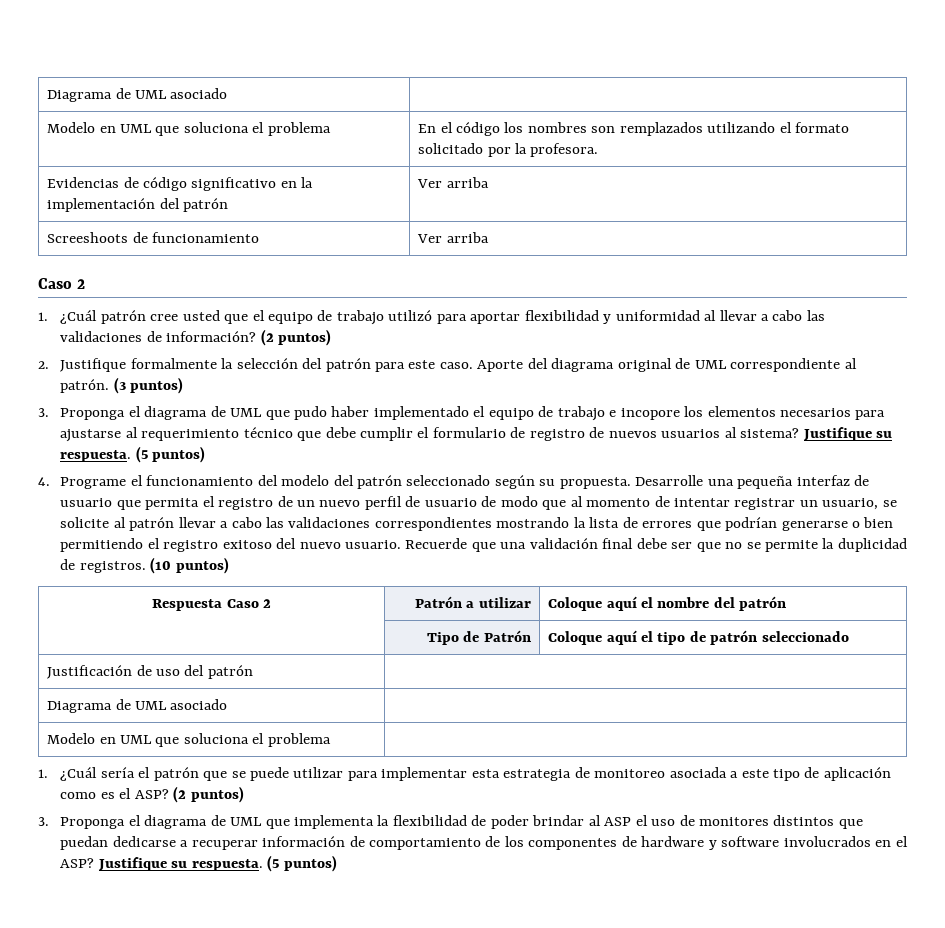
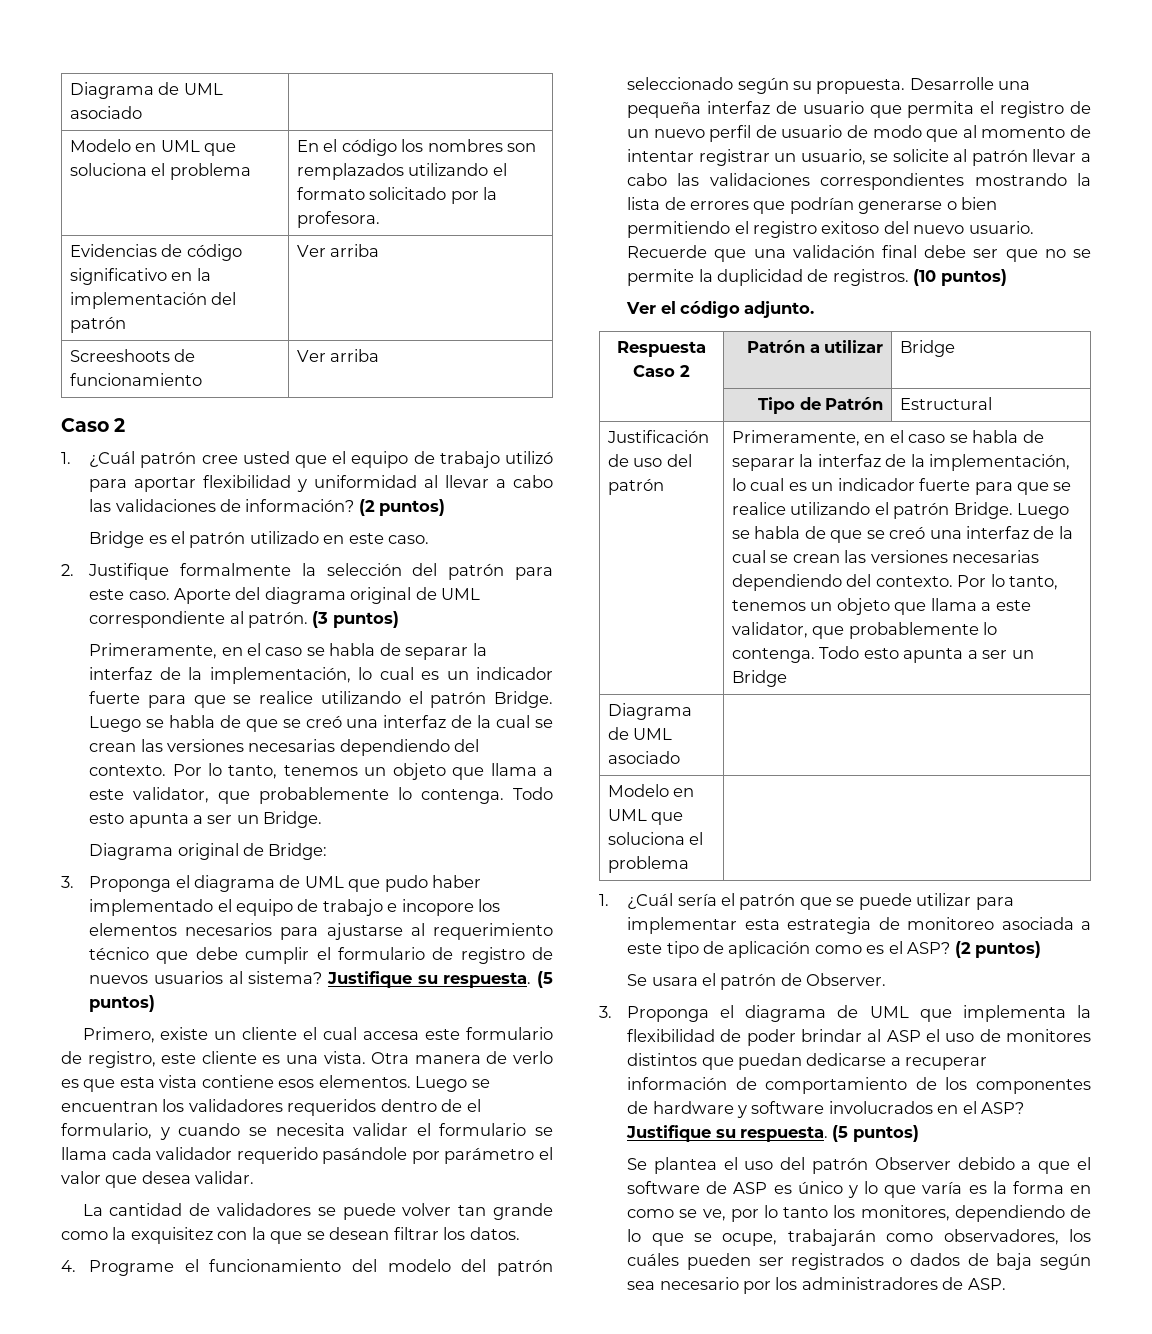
(332, 337) none -> [89,531,430,548] // Bridge es el patrón utilizado en este caso.
(184, 385) none -> [89,643,487,660] [89,667,554,684] [89,691,554,708] [89,715,553,732] [89,739,480,756] [89,763,553,780] [89,787,553,804] [89,811,323,828] [89,843,328,860] // Primeramente, en el caso se habla de separar la interfaz de la implementación, lo cual es un indicador fuerte para que se realice utilizando el patrón Bridge. Luego se habla de que se creó una interfaz de la cual se crean las versiones necesarias dependiendo del contexto. Por lo tanto, tenemos un objeto que llama a este validator, que probablemente lo contenga. Todo esto apunta a ser un Bridge. // Diagrama original de Bridge:
(206, 454) none -> [82,1027,553,1043] [61,1051,554,1068] [61,1075,490,1092] [61,1099,481,1116] [61,1123,553,1140] [61,1147,553,1164] [61,1171,255,1188] [82,1203,553,1220] [61,1227,520,1244] // Primero, existe un cliente el cual accesa este formulario de registro, este cliente es una vista. Otra manera de verlo es que esta vista contiene esos elementos. Luego se encuentran los validadores requeridos dentro de el formulario, y cuando se necesita validar el formulario se llama cada validador requerido pasándole por parámetro el valor que desea validar. // La cantidad de validadores se puede volver tan grande como la exquisitez con la que se desean filtrar los datos.
(229, 565) none -> [626,301,815,318] // Ver el código adjunto.
[548,596,787,611] [426,630,531,645] [548,630,849,645] Coloque aquí el nombre del patrón // | Tipo de Patrón | Coloque aquí el tipo de patrón seleccionado -> [899,340,955,357] [758,397,884,414] [899,397,992,410] Bridge // | Tipo de Patrón | Estructural
(253, 672) none -> [731,430,1044,446] [731,454,1071,471] [731,478,1072,495] [731,502,1070,519] [731,526,1073,543] [731,550,1040,563] [731,574,1059,591] [731,598,1031,615] [731,622,998,639] [731,646,1034,663] [731,670,787,687] Primeramente, en el caso se habla de separar la interfaz de la implementación, lo cual es un indicador fuerte para que se realice utilizando el patrón Bridge. Luego se habla de que se creó una interfaz de la cual se crean las versiones necesarias dependiendo del contexto. Por lo tanto, tenemos un objeto que llama a este validator, que probablemente lo contenga. Todo esto apunta a ser un Bridge
(244, 794) none -> [627,973,887,990] // Se usara el patrón de Observer.
(337, 863) none -> [627,1157,1091,1174] [627,1181,1091,1198] [627,1205,1091,1222] [627,1229,1091,1246] [627,1253,1091,1270] [627,1277,1006,1294] // Se plantea el uso del patrón Observer debido a que el software de ASP es único y lo que varía es la forma en como se ve, por lo tanto los monitores, dependiendo de lo que se ocupe, trabajarán como observadores, los cuáles pueden ser registrados o dados de baja según sea necesario por los administradores de ASP.

